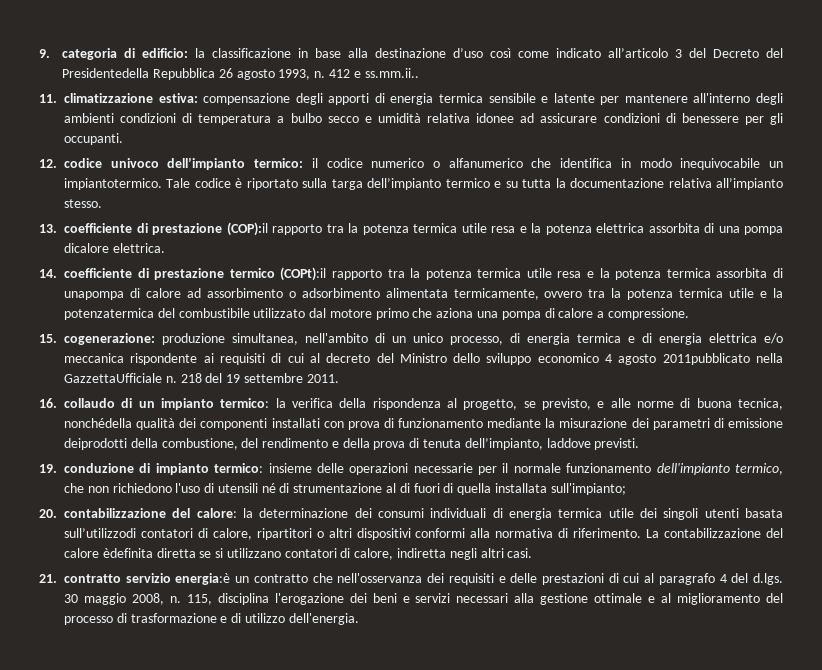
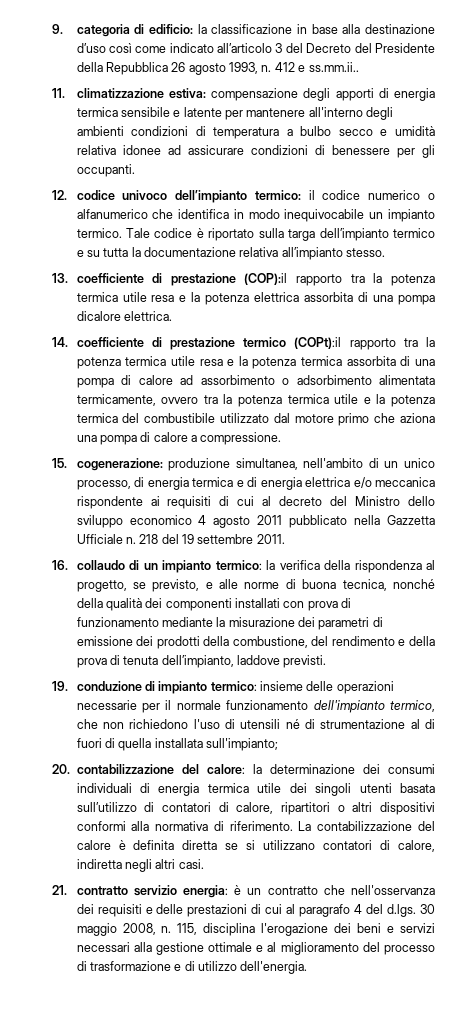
[62,68,150,78] Presidentedella -> [375,43,435,53] [76,62,103,72] Presidente della
[64,178,162,190] impiantotermico. -> [388,209,436,222] [76,228,122,238] impianto termico.
[64,291,124,300] unapompa -> [414,359,435,366] [76,378,114,388] una pompa
[64,308,154,320] potenzatermica -> [391,395,435,407] [76,413,118,423] potenza termica
[662,353,783,365] [64,373,162,383] 2011pubblicato nella GazzettaUfficiale -> [257,515,435,528] [76,534,123,544] 2011 pubblicato nella Gazzetta Ufficiale
[64,418,132,428] nonchédella -> [393,579,435,589] [76,598,103,608] nonché della
[64,438,127,450] deiprodotti -> [136,636,200,649] dei prodotti
[64,528,136,538] sull’utilizzodi -> [76,802,155,812] sull’utilizzo di
[102,548,153,558] èdefinita -> [118,840,175,850] è definita
[175,573,231,585] energia:è -> [182,885,242,898] energia: è

